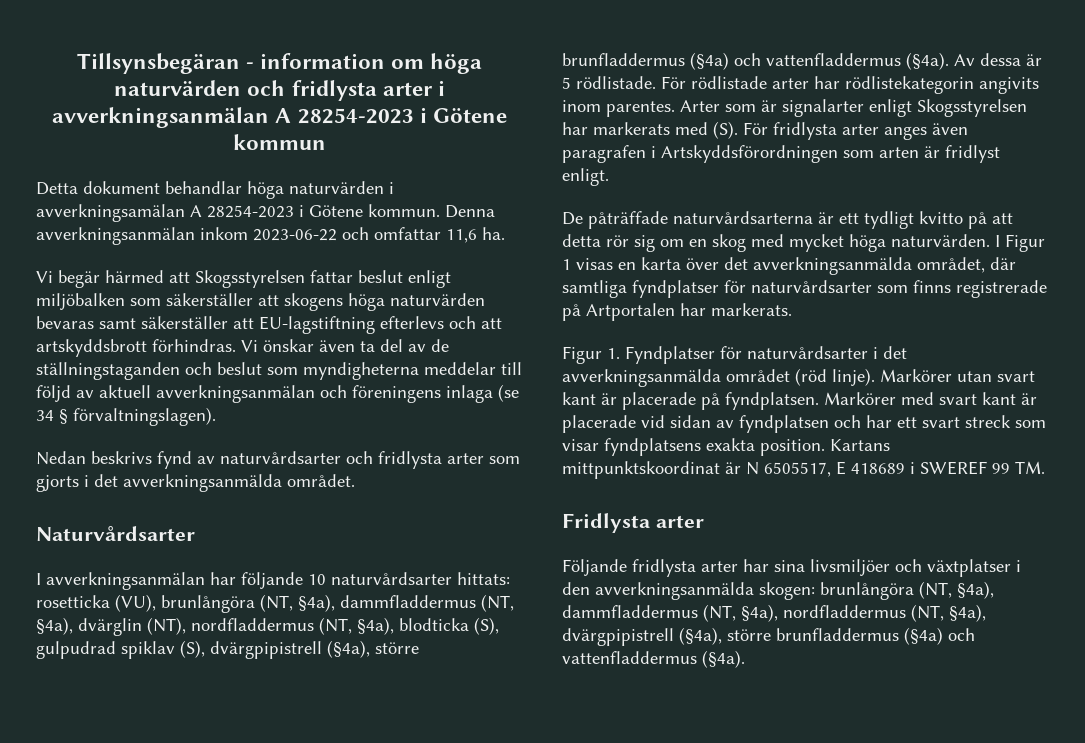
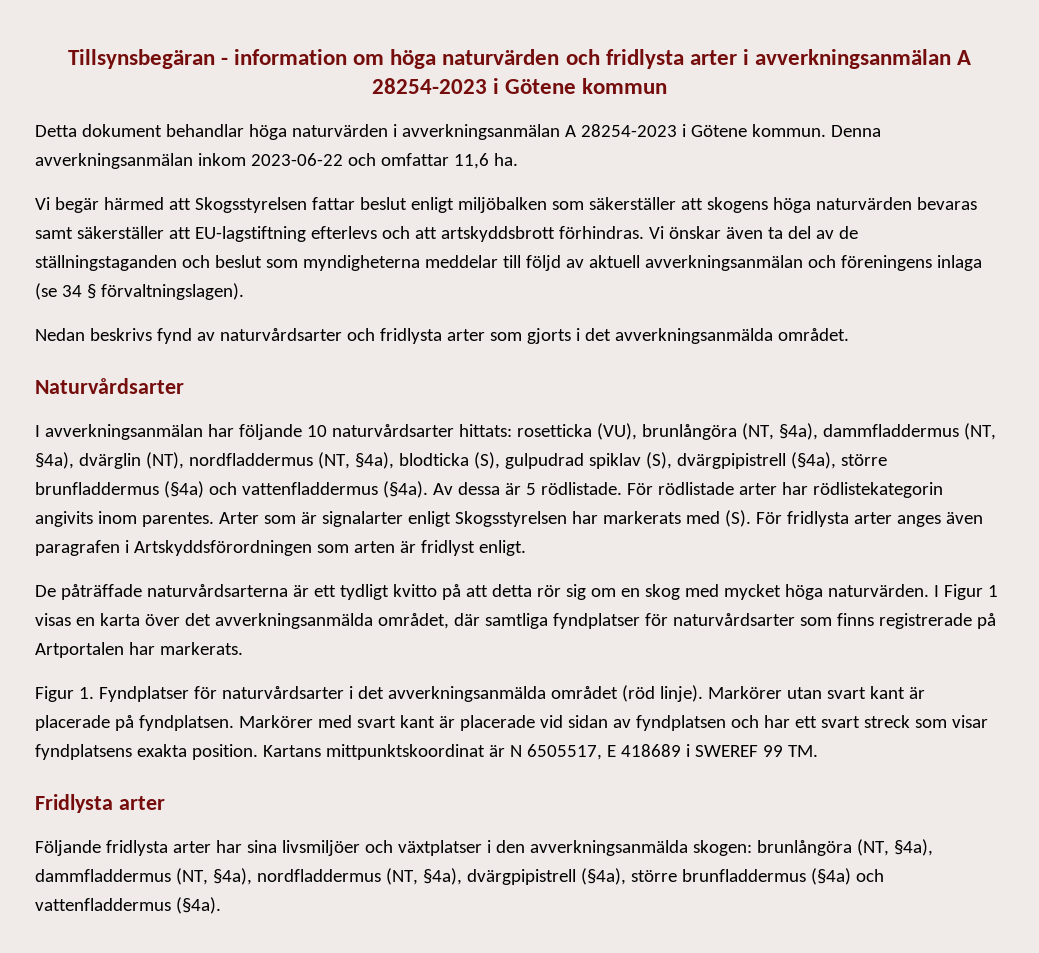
[36,204,185,222] avverkningsamälan -> [401,124,560,140] avverkningsanmälan

